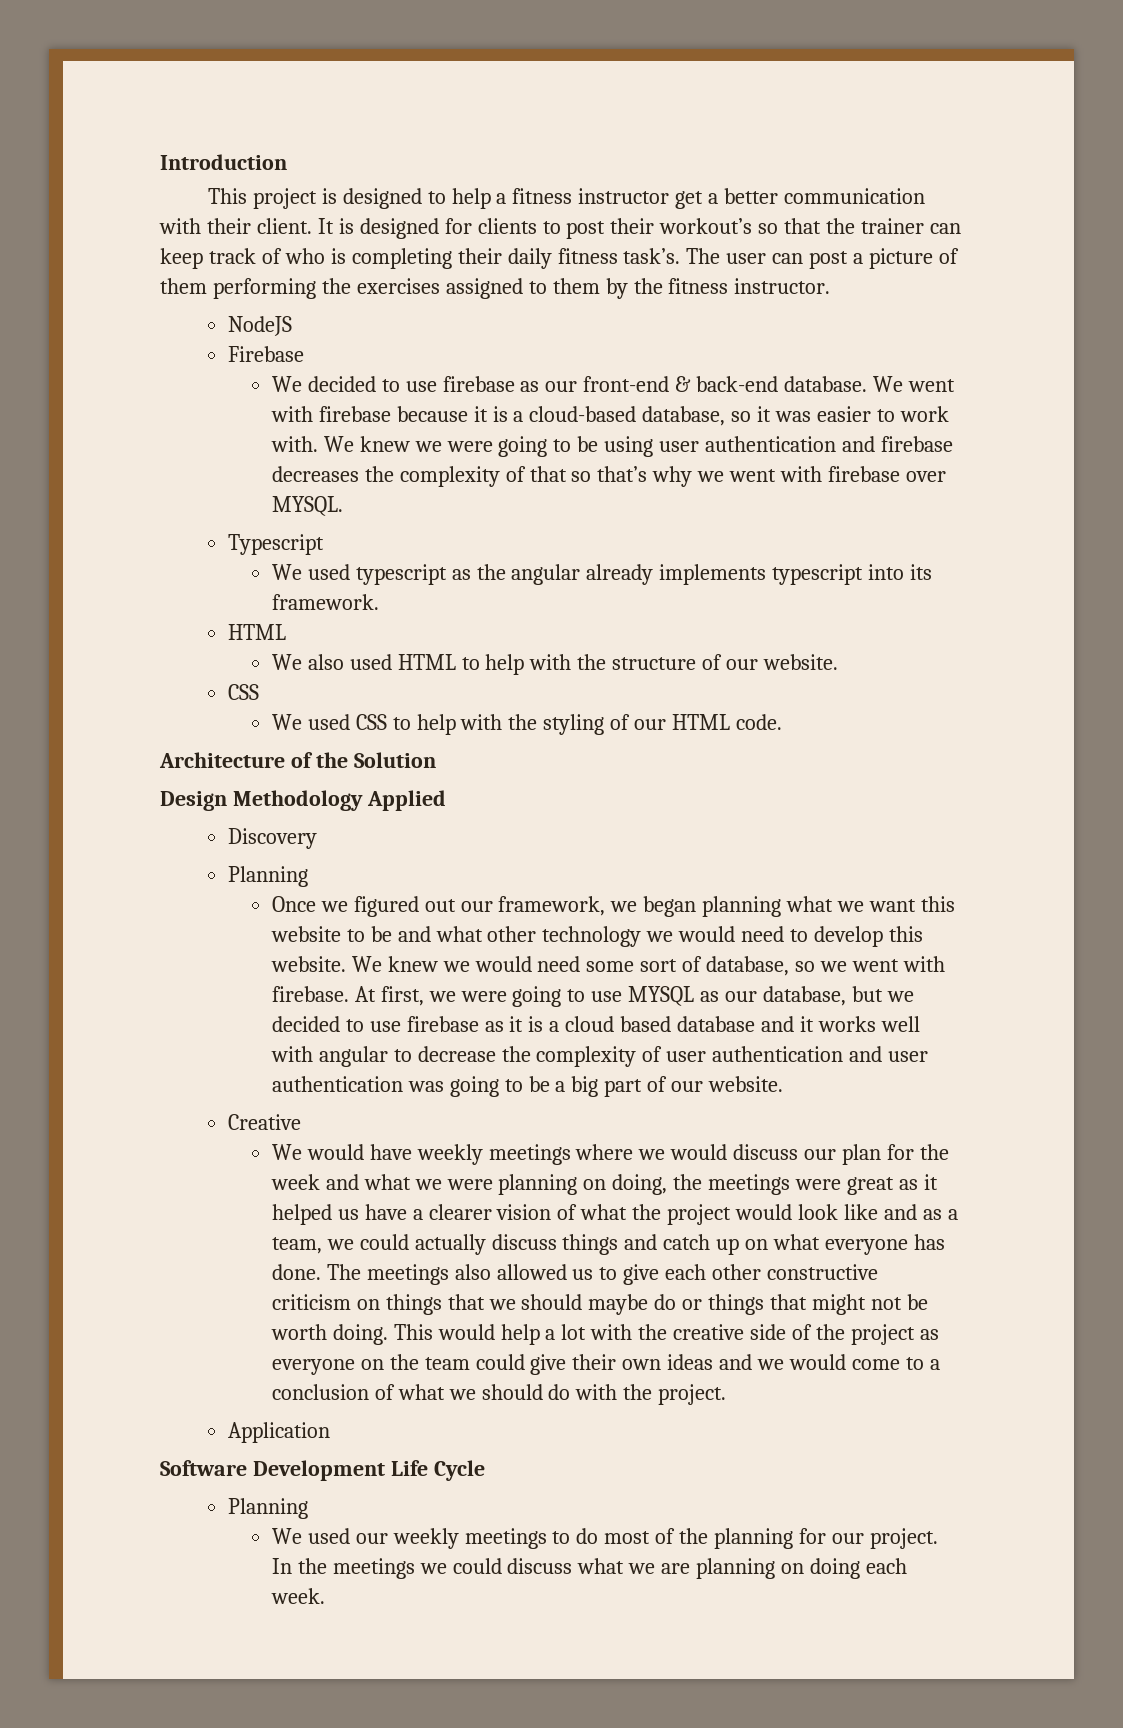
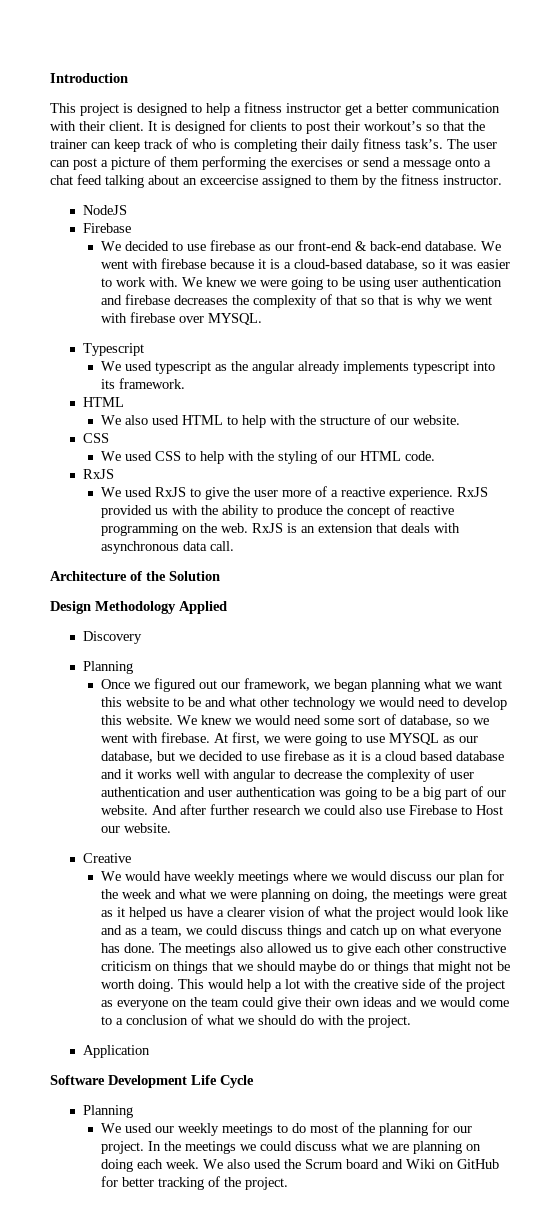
(440, 286) none -> [347,157,491,170] [50,174,258,188] or send a message onto a chat feed talking about an exceercise
[597,466,648,482] that’s -> [377,295,413,305] that is
(783, 722) none -> [83,469,115,479] [100,486,488,500] [100,504,454,518] [100,523,460,536] [100,541,234,554] // RxJS // We used RxJS to give the user more of a reactive experience. RxJS provided us with the ability to produce the concept of reactive programming on the web. RxJS is an extension that deals with asynchronous data call.
(784, 1084) none -> [151,804,503,815] [100,823,171,833] And after further research we could also use Firebase to Host our website.
[414,1234,486,1255] actually -> (238, 930) none
(325, 1596) none -> [202,1159,499,1169] [100,1176,288,1190] We also used the Scrum board and Wiki on GitHub for better tracking of the project.

